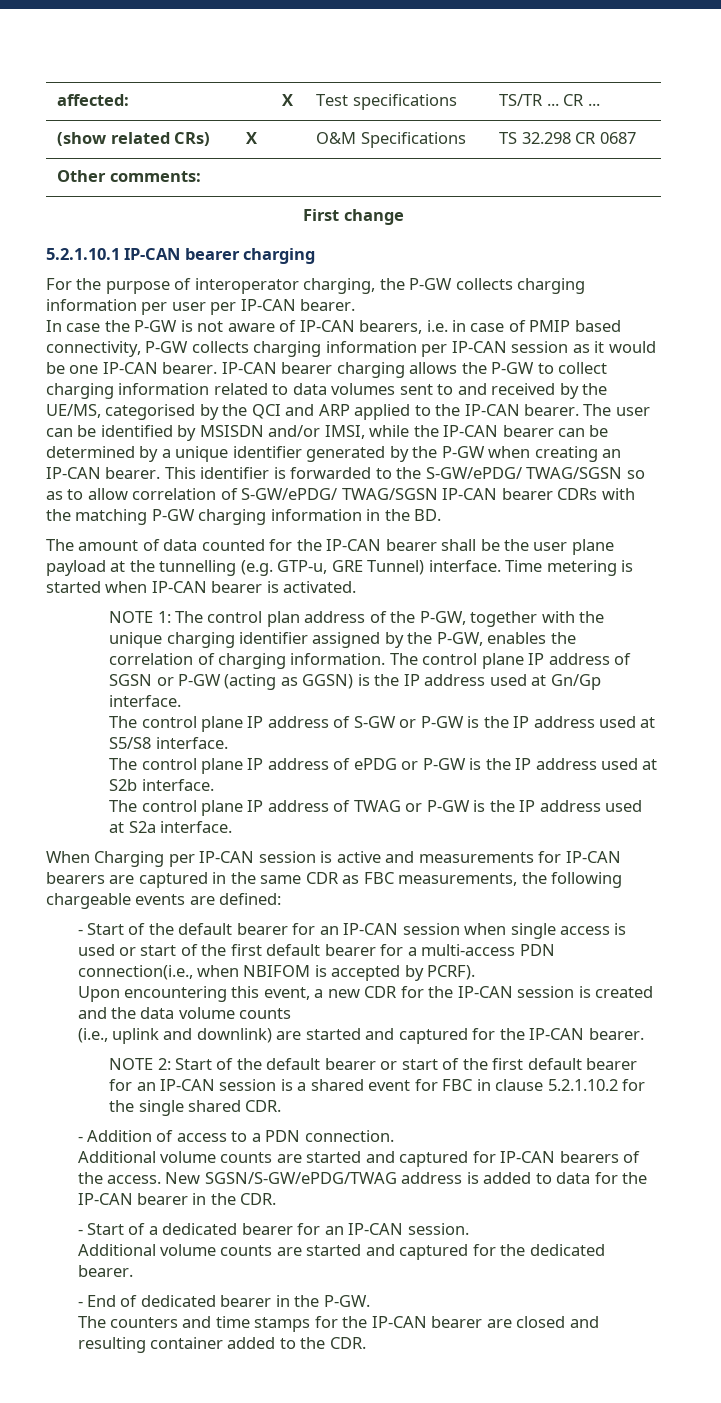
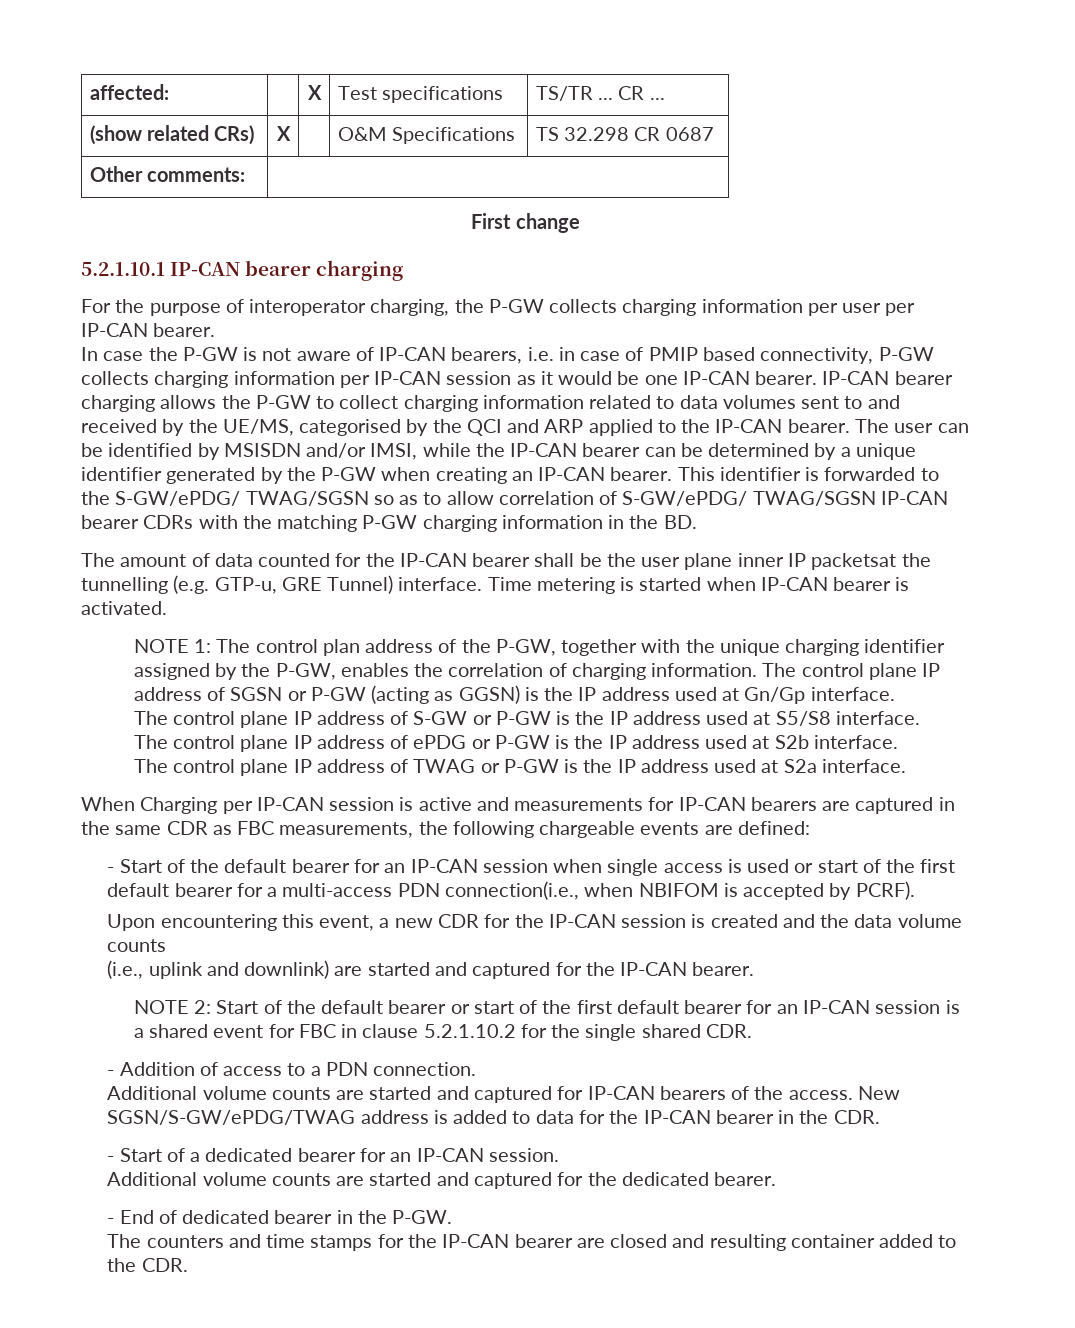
[46,560,126,576] payload at -> [737,553,897,570] inner IP packetsat

